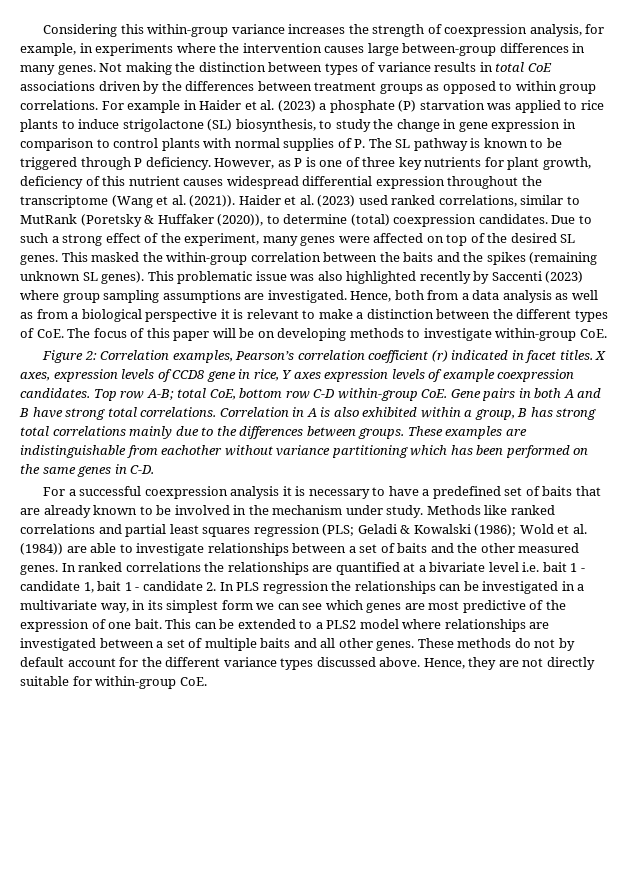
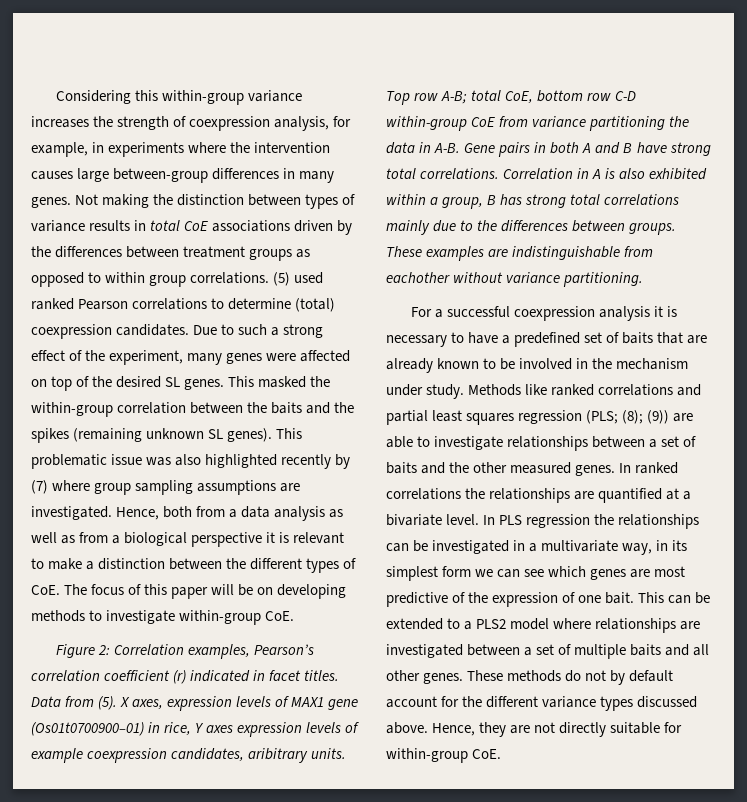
[101,100,604,113] [20,119,576,132] [20,138,562,151] [20,157,591,170] [20,176,542,189] [20,195,580,208] [20,214,264,227] For example in Haider et al. (2023) a phosphate (P) starvation was applied to rice plants to induce strigolactone (SL) biosynthesis, to study the change in gene expression in comparison to control plants with normal supplies of P. The SL pathway is known to be triggered through P deficiency. However, as P is one of three key nutrients for plant growth, deficiency of this nutrient causes widespread differential expression throughout the transcriptome (Wang et al. (2021)). Haider et al. (2023) used ranked correlations, similar to MutRank (Poretsky & Huffaker (2020)), -> [273,272,324,286] [31,298,208,310] (5) used ranked Pearson correlations
[491,271,584,283] Saccenti (2023) -> [31,480,48,494] (7)
(593, 355) none -> [31,696,118,710] Data from (5).
[172,370,236,382] CCD8 gene -> [291,697,359,710] [31,722,144,736] MAX1 gene (Os01t0700900–01)
[20,388,90,398] candidates. -> [171,748,347,763] candidates, aribitrary units.
[421,389,448,398] CoE. -> [471,116,690,131] [386,142,461,154] CoE from variance partitioning the data in A-B.
[331,445,589,458] [20,464,155,477] partitioning which has been performed on the same genes in C-D. -> [563,272,644,287] partitioning.
[357,524,587,536] [20,543,63,555] Geladi & Kowalski (1986); Wold et al. (1984)) -> [622,410,670,424] (8); (9))
[488,562,585,572] [20,581,217,593] level i.e. bait 1 - candidate 1, bait 1 - candidate 2. -> [446,514,480,525] level.

